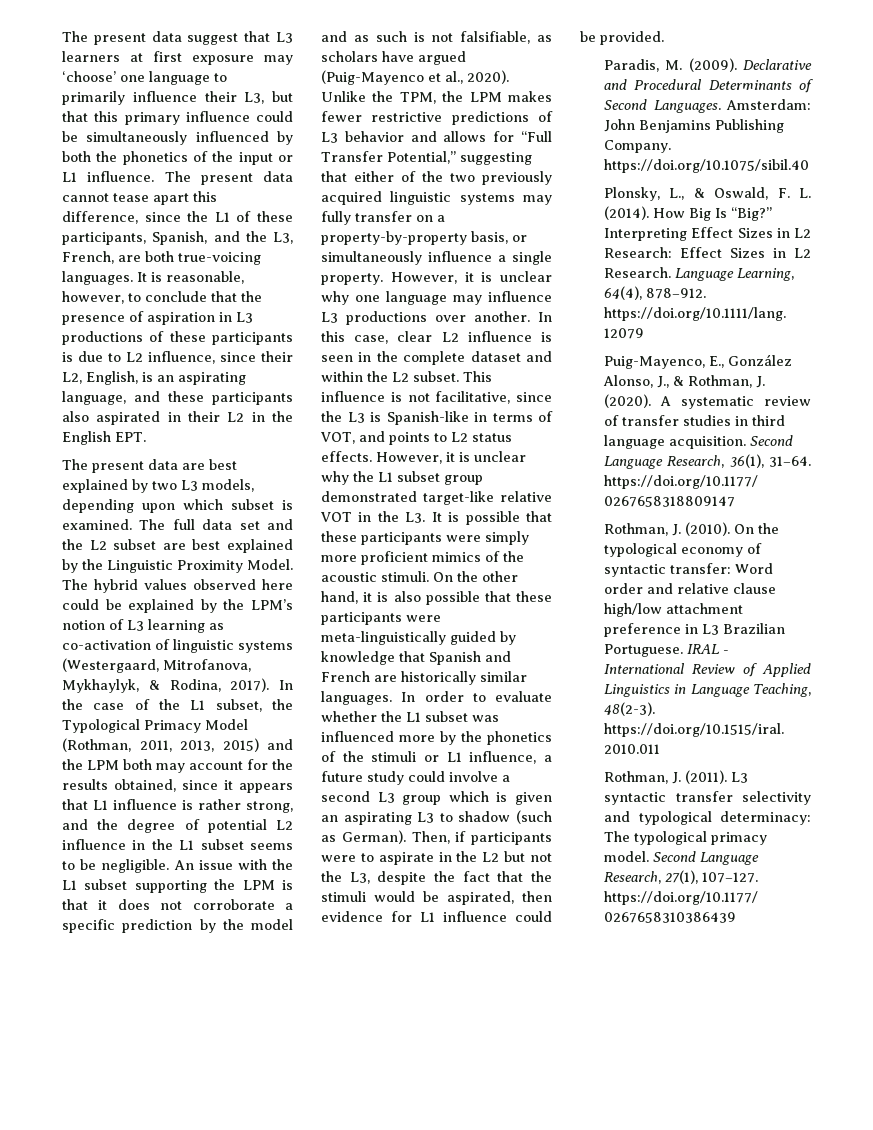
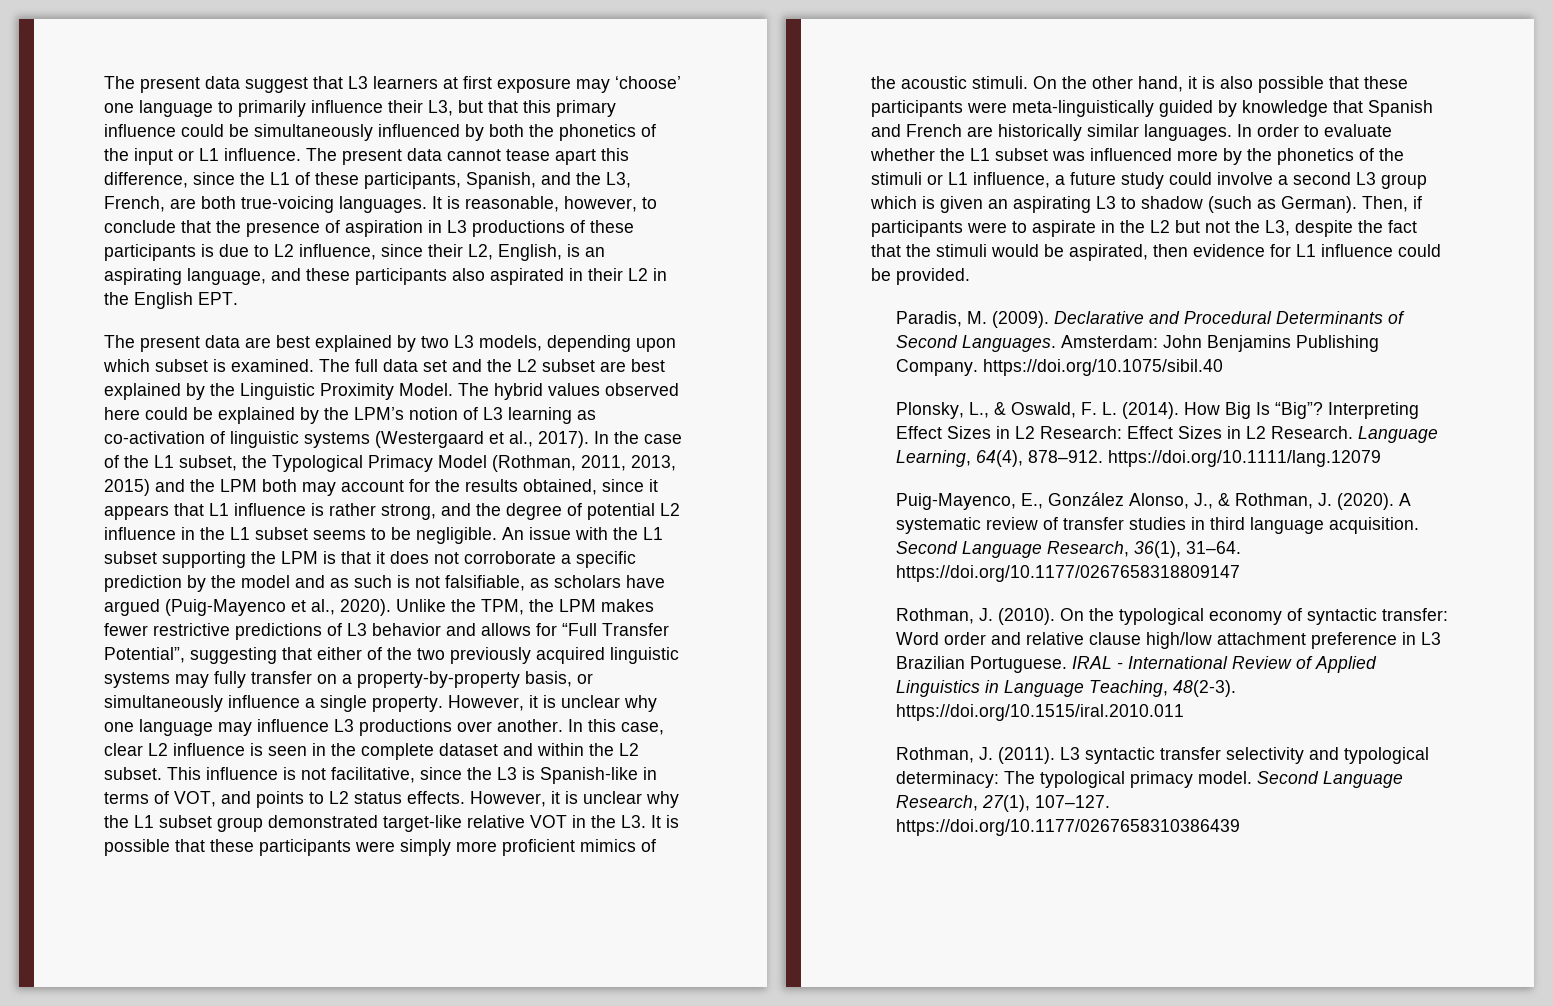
[62,658,251,673] [62,679,221,693] (Westergaard, Mitrofanova, Mykhaylyk, & Rodina, -> [375,431,533,448] (Westergaard et al.,
[387,151,456,164] Potential,” -> [104,647,185,663] Potential”,
[731,207,773,221] “Big?” -> [1274,402,1323,419] “Big”?

